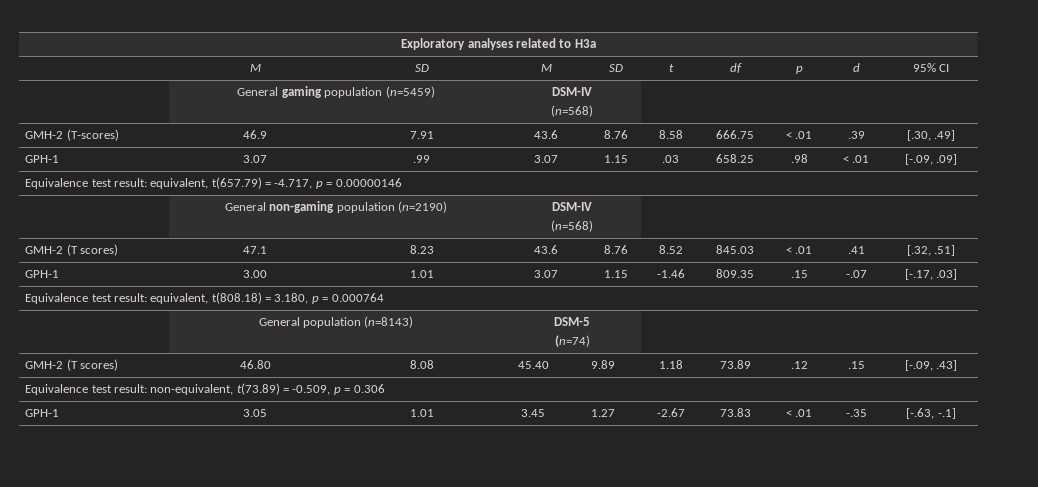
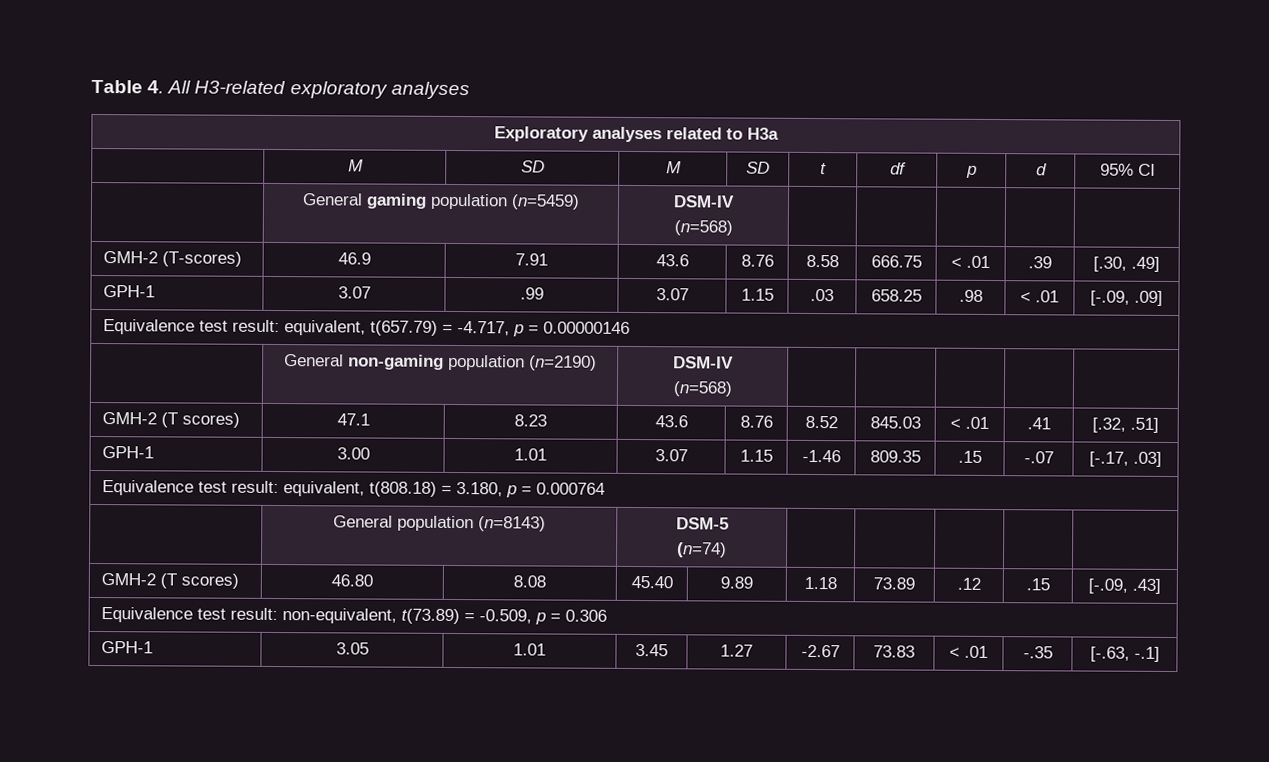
(401, 44) none -> [91,79,470,100] Table 4. All H3-related exploratory analyses //

